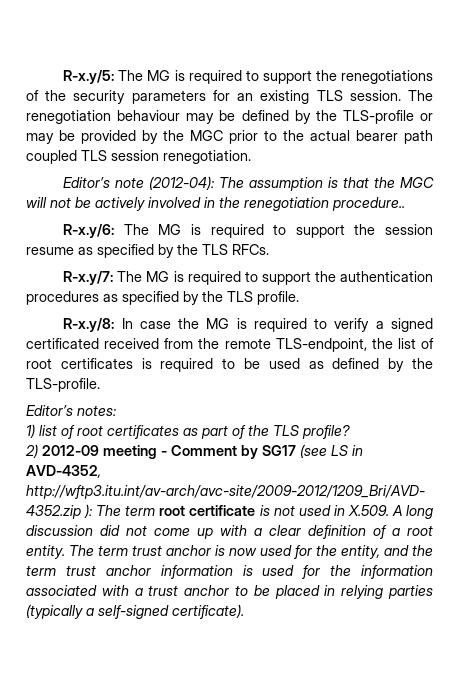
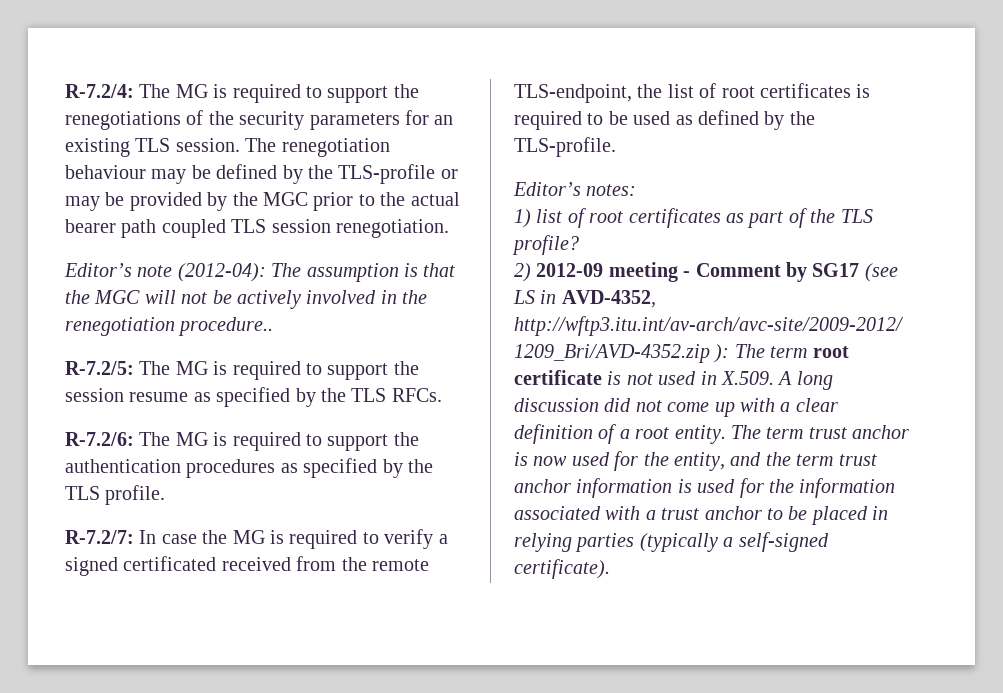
[63,70,115,84] R-x.y/5: -> [65,84,134,98] R-7.2/4:
[63,224,115,238] R-x.y/6: -> [65,361,134,375] R-7.2/5:
[63,271,114,285] R-x.y/7: -> [65,432,134,446] R-7.2/6:
[63,318,115,332] R-x.y/8: -> [65,530,134,544] R-7.2/7:

